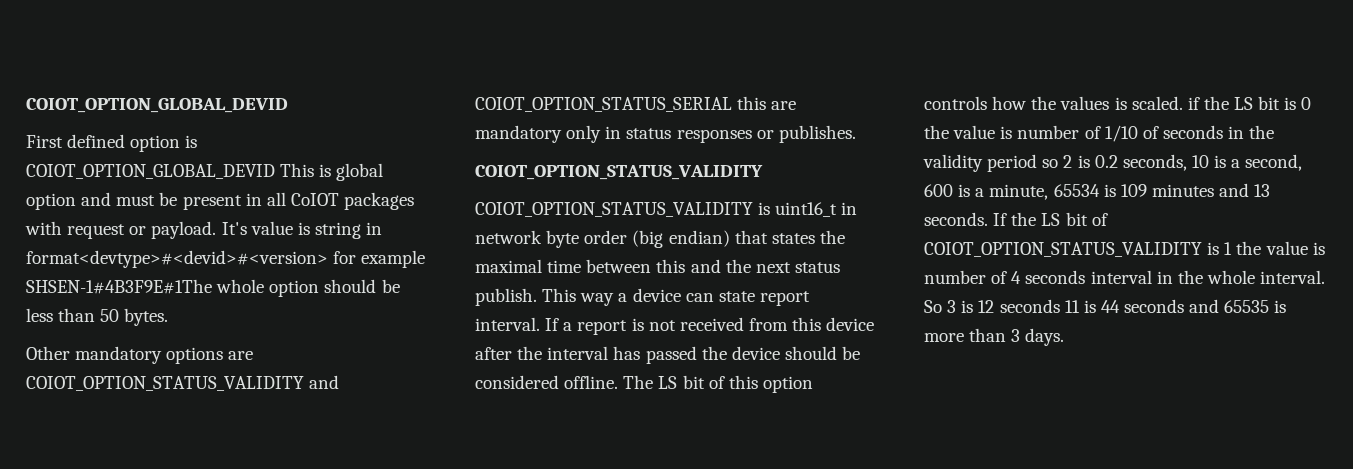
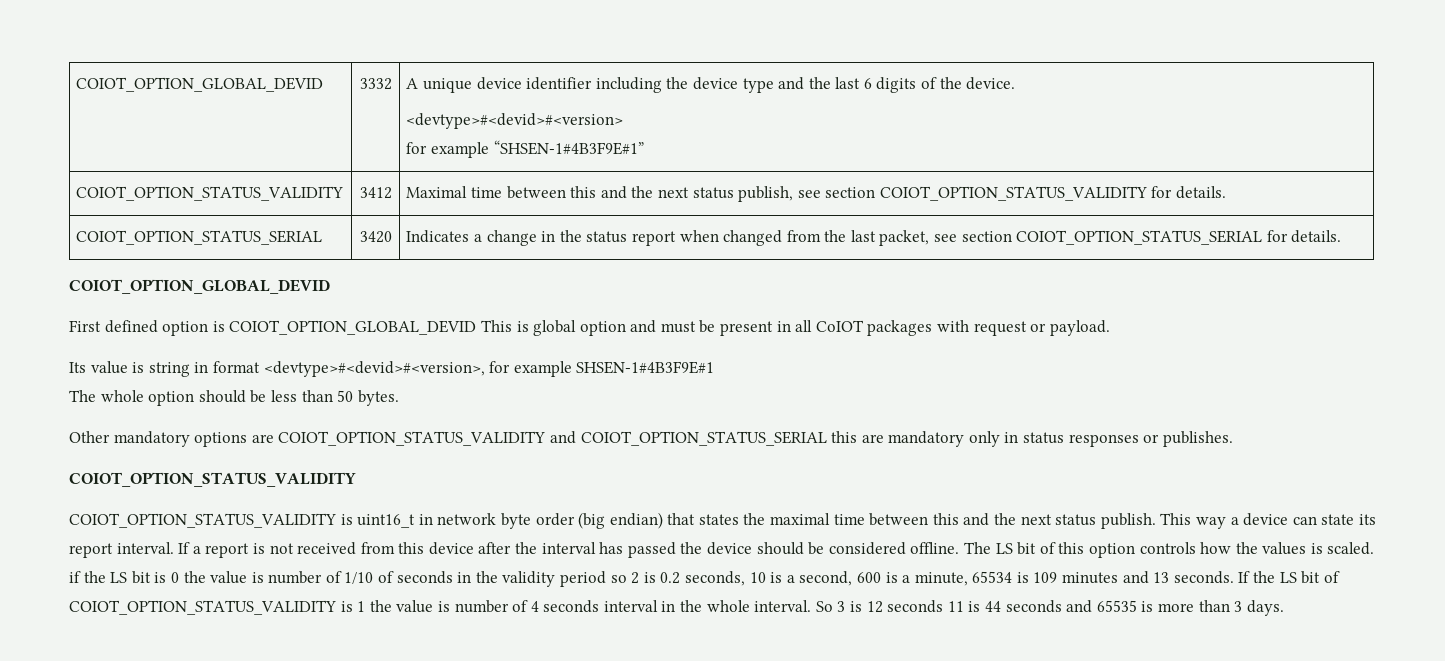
[26,98,288,113] COIOT_OPTION_GLOBAL_DEVID -> [76,77,324,92] [359,78,392,90] [406,77,1016,93] [406,113,624,129] [406,140,644,158] [76,186,344,201] [359,187,392,199] [406,186,1227,202] [76,230,323,245] [359,231,392,243] [406,230,1342,246] [69,279,330,294] COIOT_OPTION_GLOBAL_DEVID | 3332 | A unique device identifier including the device type and the last 6 digits of the device. // <devtype>#<devid>#<version> // for example “SHSEN-1#4B3F9E#1” // COIOT_OPTION_STATUS_VALIDITY | 3412 | Maximal time between this and the next status publish, see section COIOT_OPTION_STATUS_VALIDITY for details. // COIOT_OPTION_STATUS_SERIAL | 3420 | Indicates a change in the status report when changed from the last packet, see section COIOT_OPTION_STATUS_SERIAL for details. // COIOT_OPTION_GLOBAL_DEVID
[221,222,247,235] It's -> [69,362,86,373] // Its
[26,250,426,268] [26,279,212,294] format<devtype>#<devid>#<version> for example SHSEN-1#4B3F9E#1The -> [212,361,715,377] [69,390,96,402] format <devtype>#<devid>#<version>, for example SHSEN-1#4B3F9E#1 // The
(755, 296) none -> [1358,514,1376,525] its

